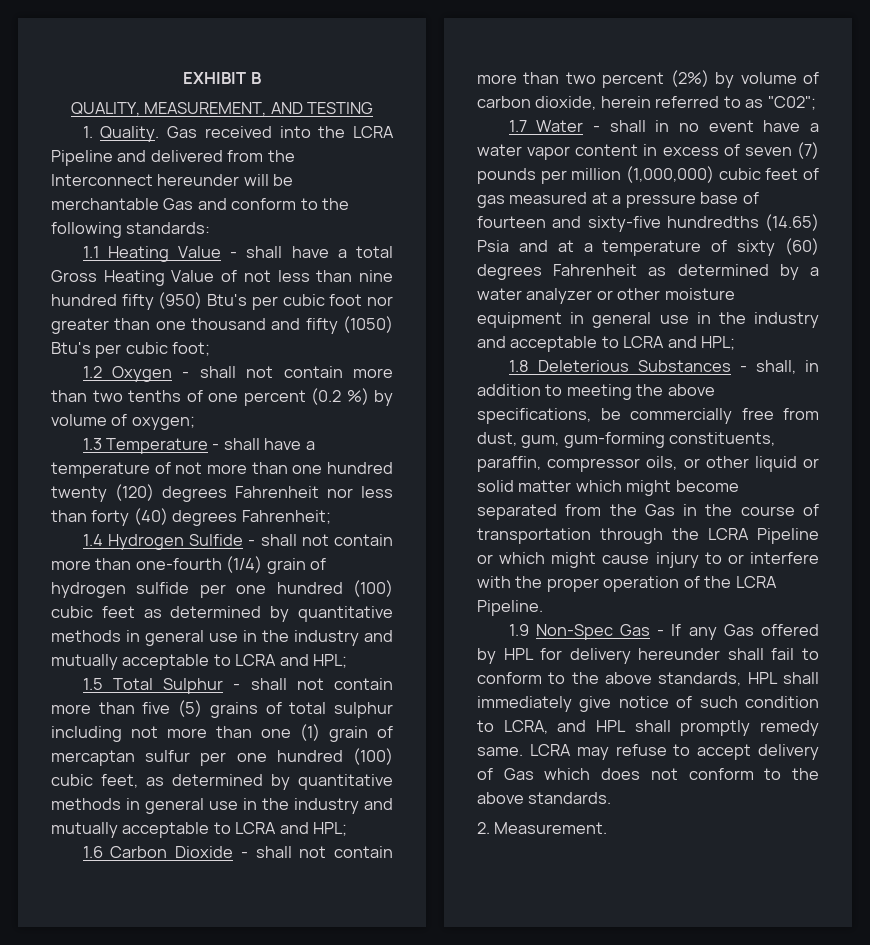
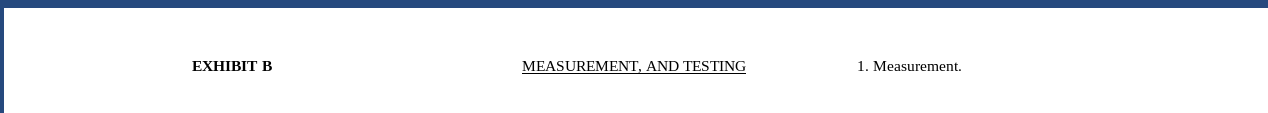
[70,102,140,116] QUALITY, -> (272, 66) none
[100,126,394,142] [51,150,295,166] [51,174,294,186] [51,198,350,210] [51,222,211,238] [82,246,393,262] [51,270,394,286] [51,292,393,310] [51,316,393,334] [51,342,211,358] [82,366,393,382] [51,388,393,406] [51,414,195,430] [82,438,315,454] [51,462,393,478] [51,484,393,502] [51,508,331,526] [82,534,393,550] [51,556,327,574] [51,580,393,598] [51,606,394,622] [51,630,393,646] [51,654,348,670] [82,678,393,694] [51,700,394,718] [51,724,393,742] [51,748,394,766] [51,774,393,790] [51,798,393,814] [51,822,348,838] [82,846,393,858] [477,70,819,88] [477,96,816,110] [508,120,819,132] [477,142,819,160] [477,166,819,184] [477,192,759,208] [477,214,819,232] [477,238,819,256] [477,264,819,280] [477,288,735,304] [477,312,819,328] [477,336,736,352] [508,360,819,374] [477,384,715,400] [477,408,819,424] [477,432,776,448] [477,456,819,472] [477,480,739,496] [477,504,819,520] [477,528,819,544] [477,552,819,568] [477,576,777,592] [477,600,543,616] [508,624,819,640] [477,648,819,664] [477,672,819,686] [477,696,819,712] [477,720,819,736] [477,744,819,760] [477,768,819,780] [477,792,612,804] [477,822,490,834] Quality. Gas received into the LCRA Pipeline and delivered from the Interconnect hereunder will be merchantable Gas and conform to the following standards: // 1.1 Heating Value - shall have a total Gross Heating Value of not less than nine hundred fifty (950) Btu's per cubic foot nor greater than one thousand and fifty (1050) Btu's per cubic foot; // 1.2 Oxygen - shall not contain more than two tenths of one percent (0.2 %) by volume of oxygen; // 1.3 Temperature - shall have a temperature of not more than one hundred twenty (120) degrees Fahrenheit nor less than forty (40) degrees Fahrenheit; // 1.4 Hydrogen Sulfide - shall not contain more than one-fourth (1/4) grain of hydrogen sulfide per one hundred (100) cubic feet as determined by quantitative methods in general use in the industry and mutually acceptable to LCRA and HPL; // 1.5 Total Sulphur - shall not contain more than five (5) grains of total sulphur including not more than one (1) grain of mercaptan sulfur per one hundred (100) cubic feet, as determined by quantitative methods in general use in the industry and mutually acceptable to LCRA and HPL; // 1.6 Carbon Dioxide - shall not contain more than two percent (2%) by volume of carbon dioxide, herein referred to as "C02"; // 1.7 Water - shall in no event have a water vapor content in excess of seven (7) pounds per million (1,000,000) cubic feet of gas measured at a pressure base of fourteen and sixty-five hundredths (14.65) Psia and at a temperature of sixty (60) degrees Fahrenheit as determined by a water analyzer or other moisture equipment in general use in the industry and acceptable to LCRA and HPL; // 1.8 Deleterious Substances - shall, in addition to meeting the above specifications, be commercially free from dust, gum, gum-forming constituents, paraffin, compressor oils, or other liquid or solid matter which might become separated from the Gas in the course of transportation through the LCRA Pipeline or which might cause injury to or interfere with the proper operation of the LCRA Pipeline. // 1.9 Non-Spec Gas - If any Gas offered by HPL for delivery hereunder shall fail to conform to the above standards, HPL shall immediately give notice of such condition to LCRA, and HPL shall promptly remedy same. LCRA may refuse to accept delivery of Gas which does not conform to the above standards. // 2. -> (869, 66) none

